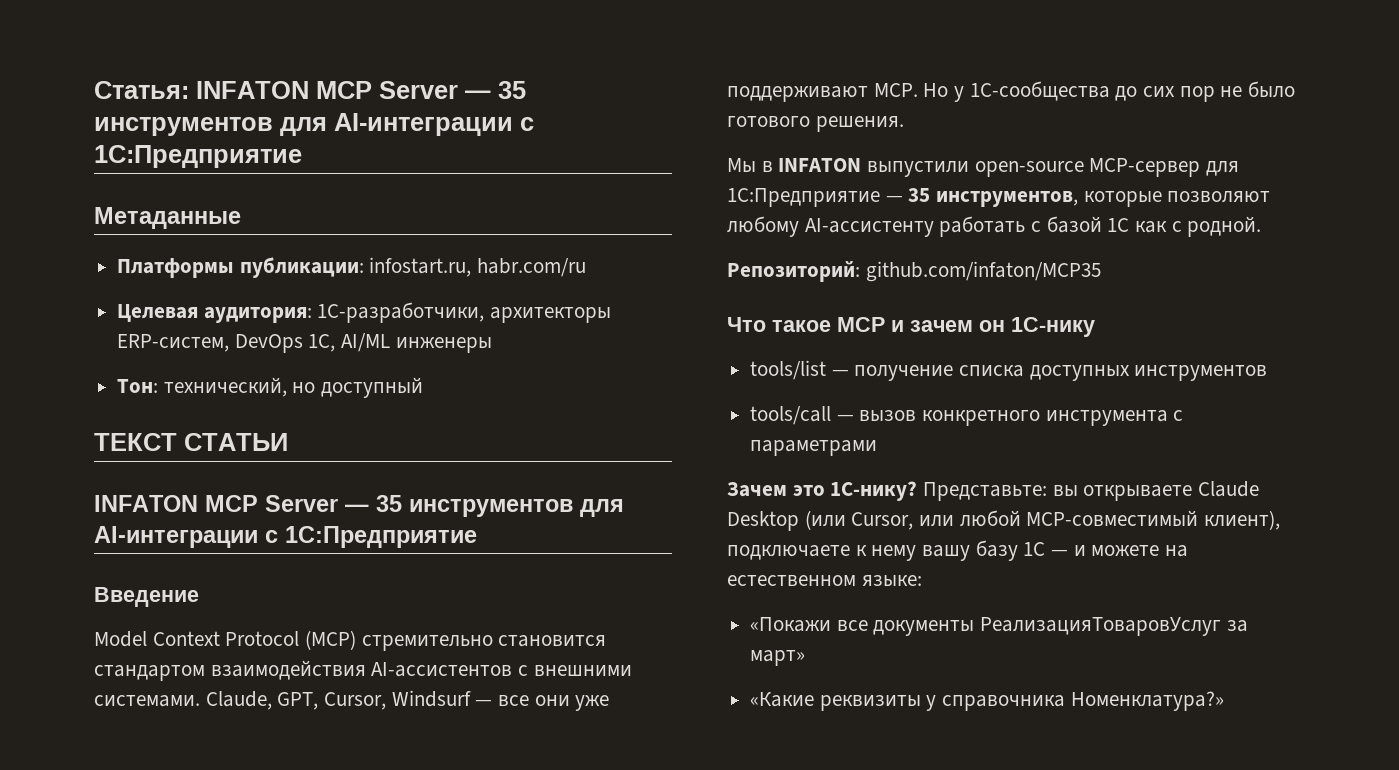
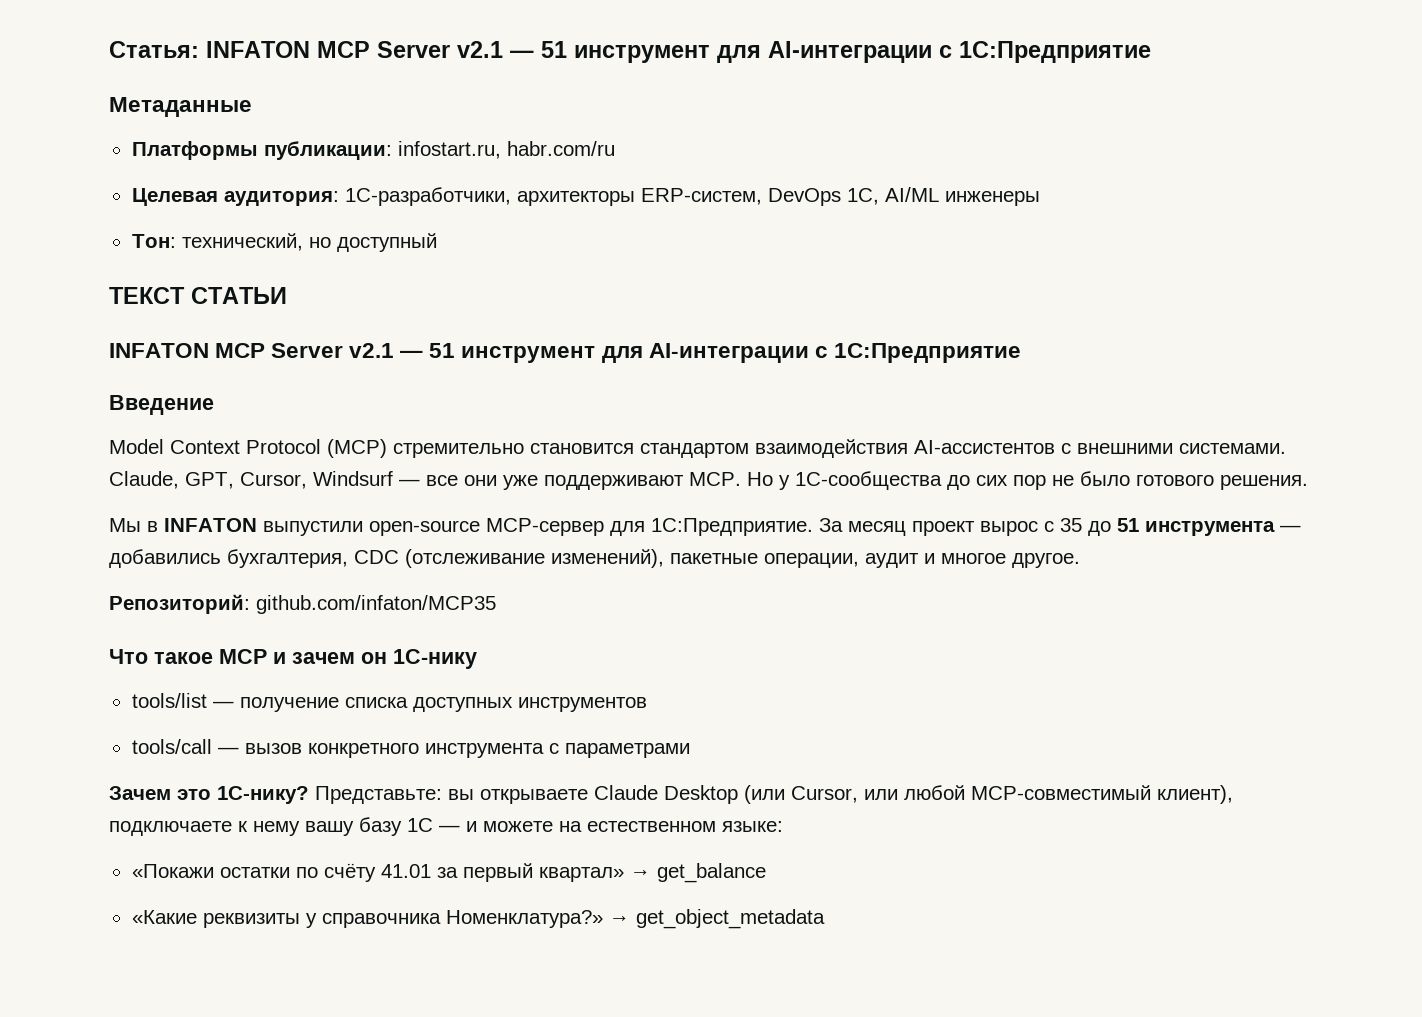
[465,81,526,99] [94,117,273,136] — 35 инструментов -> [457,41,710,63] v2.1 — 51 инструмент
[345,495,573,517] — 35 инструментов -> [349,343,596,363] v2.1 — 51 инструмент
[727,188,1271,207] [727,216,1262,237] 1С:Предприятие — 35 инструментов, которые позволяют любому AI-ассистенту работать с базой 1С как с родной. -> [651,518,1301,536] [109,549,1080,568] 1С:Предприятие. За месяц проект вырос с 35 до 51 инструмента — добавились бухгалтерия, CDC (отслеживание изменений), пакетные операции, аудит и многое другое.
[836,617,1248,636] [750,650,806,666] все документы РеализацияТоваровУслуг за март» -> [219,863,766,883] остатки по счёту 41.01 за первый квартал» → get_balance
(1224, 701) none -> [608,909,825,929] → get_object_metadata

